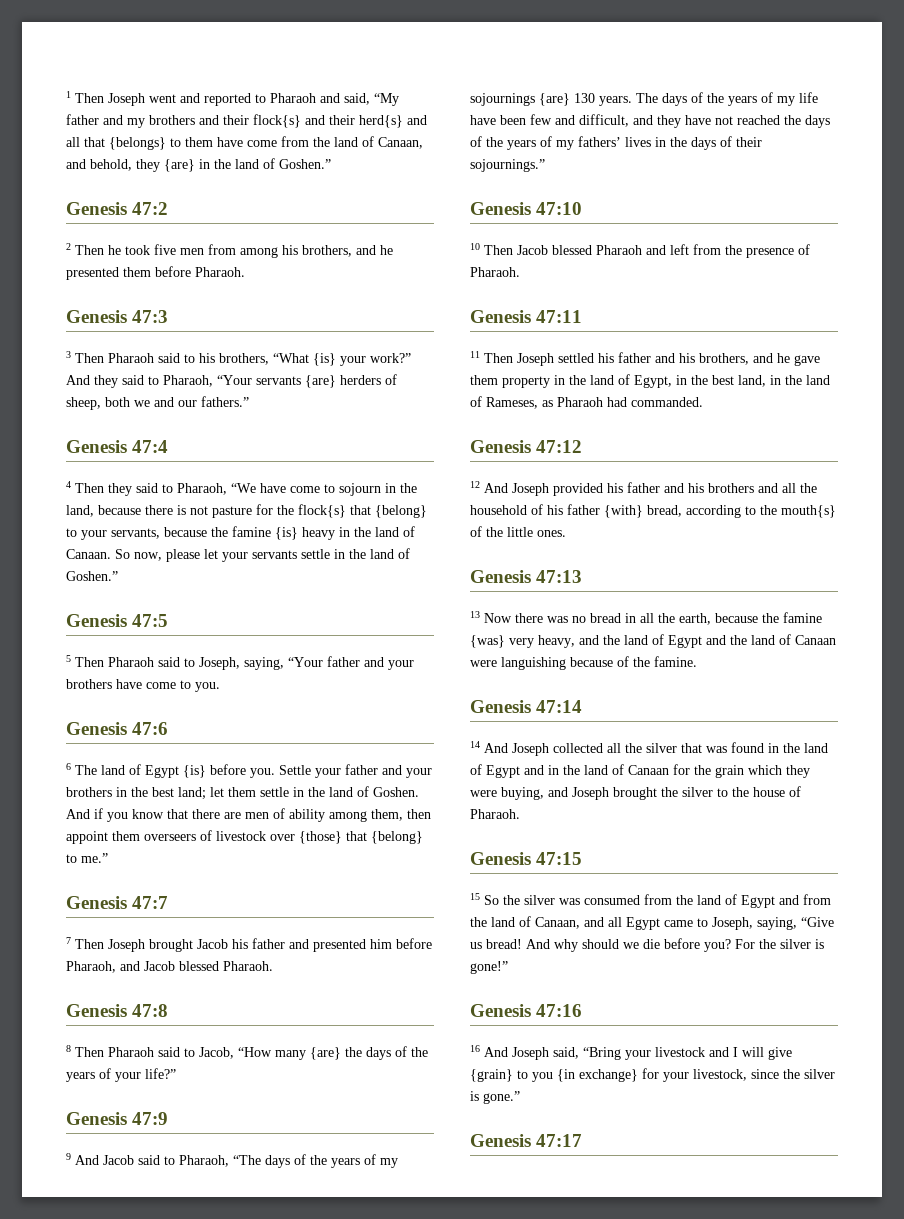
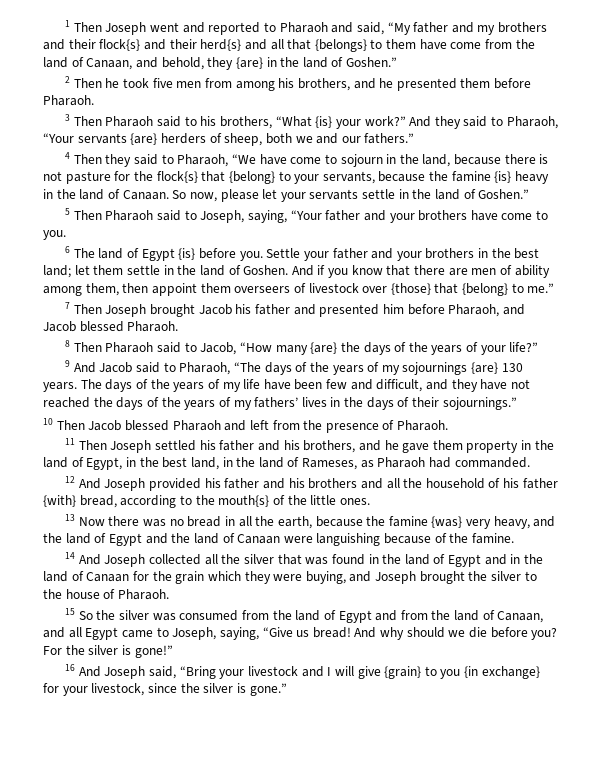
[66,202,169,215] // Genesis 47:2 -> (398, 62) none
[66,310,169,323] // Genesis 47:3 -> (94, 100) none
[66,440,169,453] // Genesis 47:4 -> (415, 138) none
[66,614,169,627] // Genesis 47:5 -> (530, 194) none
[66,722,169,735] // Genesis 47:6 -> (66, 235) none
[66,896,169,909] // Genesis 47:7 -> (555, 288) none
[66,1004,169,1017] // Genesis 47:8 -> (179, 326) none
[66,1112,169,1125] // Genesis 47:9 -> (539, 347) none
[470,202,583,215] // Genesis 47:10 -> (517, 403) none
[470,310,583,323] // Genesis 47:11 -> (449, 425) none
[470,440,583,453] // Genesis 47:12 -> (530, 462) none
[470,570,583,583] // Genesis 47:13 -> (370, 501) none
[470,700,583,713] // Genesis 47:14 -> (515, 538) none
[470,852,583,865] // Genesis 47:15 -> (169, 594) none
[470,1004,583,1017] // Genesis 47:16 -> (173, 651) none
[470,1134,583,1147] // Genesis 47:17 -> (287, 689) none

